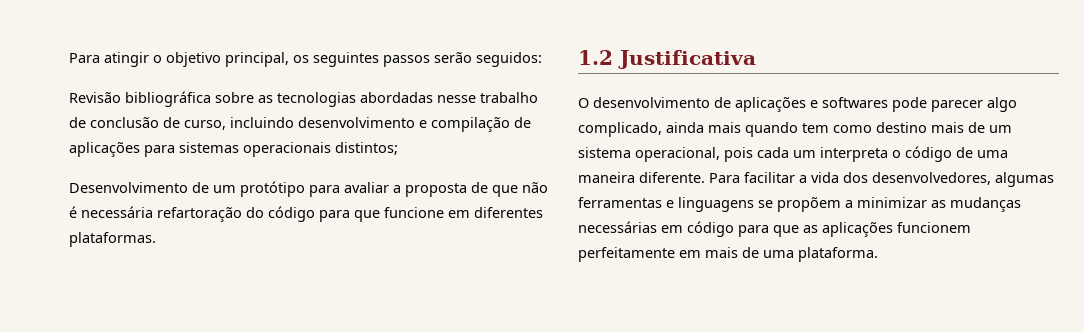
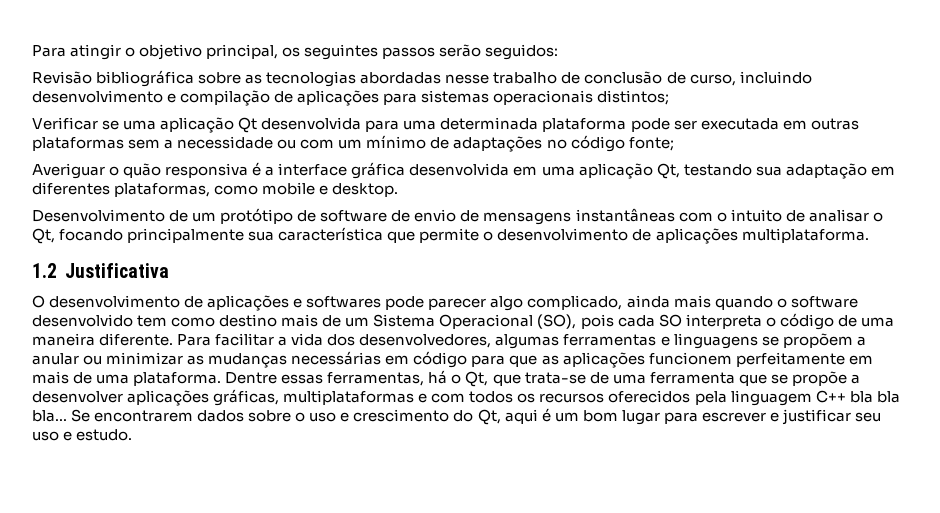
[69,181,548,197] [69,206,543,222] [69,232,156,247] Desenvolvimento de um protótipo para avaliar a proposta de que não é necessária refartoração do código para que funcione em diferentes plataformas. -> [32,117,859,133] [32,135,674,152] [32,162,895,179] [32,182,399,197] [32,208,883,225] [32,227,869,244] Verificar se uma aplicação Qt desenvolvida para uma determinada plataforma pode ser executada em outras plataformas sem a necessidade ou com um mínimo de adaptações no código fonte; // Averiguar o quão responsiva é a interface gráfica desenvolvida em uma aplicação Qt, testando sua adaptação em diferentes plataformas, como mobile e desktop. // Desenvolvimento de um protótipo de software de envio de mensagens instantâneas com o intuito de analisar o Qt, focando principalmente sua característica que permite o desenvolvimento de aplicações multiplataforma.
(798, 129) none -> [776,296,858,308] [32,314,133,327] o software desenvolvido
[578,147,720,162] sistema operacional, -> [373,314,577,329] Sistema Operacional (SO),
[793,150,816,158] um -> [658,314,682,327] SO
(853, 204) none -> [32,353,103,365] anular ou
(878, 254) none -> [225,370,860,387] [32,389,900,406] [32,408,881,425] [32,429,133,441] Dentre essas ferramentas, há o Qt, que trata-se de uma ferramenta que se propõe a desenvolver aplicações gráficas, multiplataformas e com todos os recursos oferecidos pela linguagem C++ bla bla bla... Se encontrarem dados sobre o uso e crescimento do Qt, aqui é um bom lugar para escrever e justificar seu uso e estudo.

